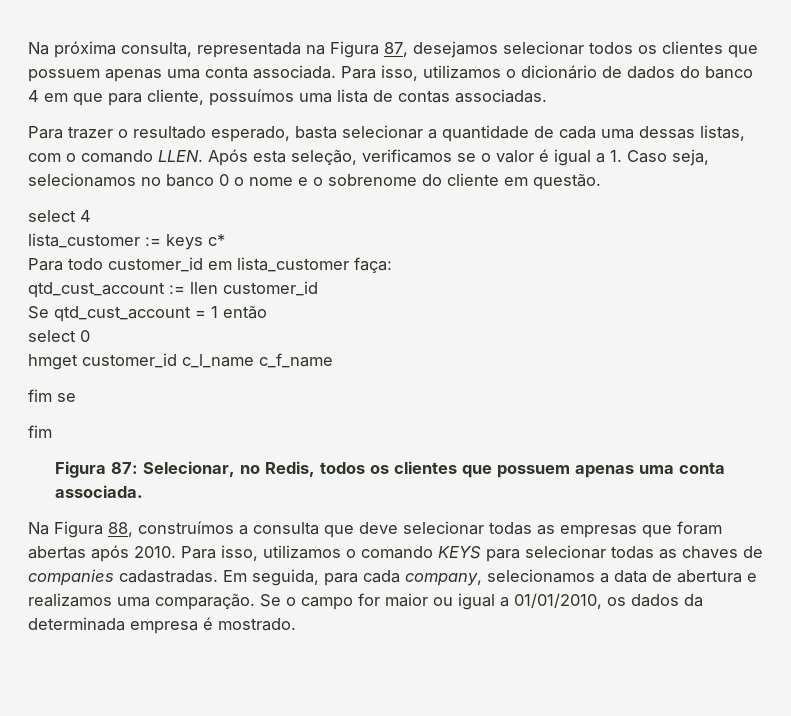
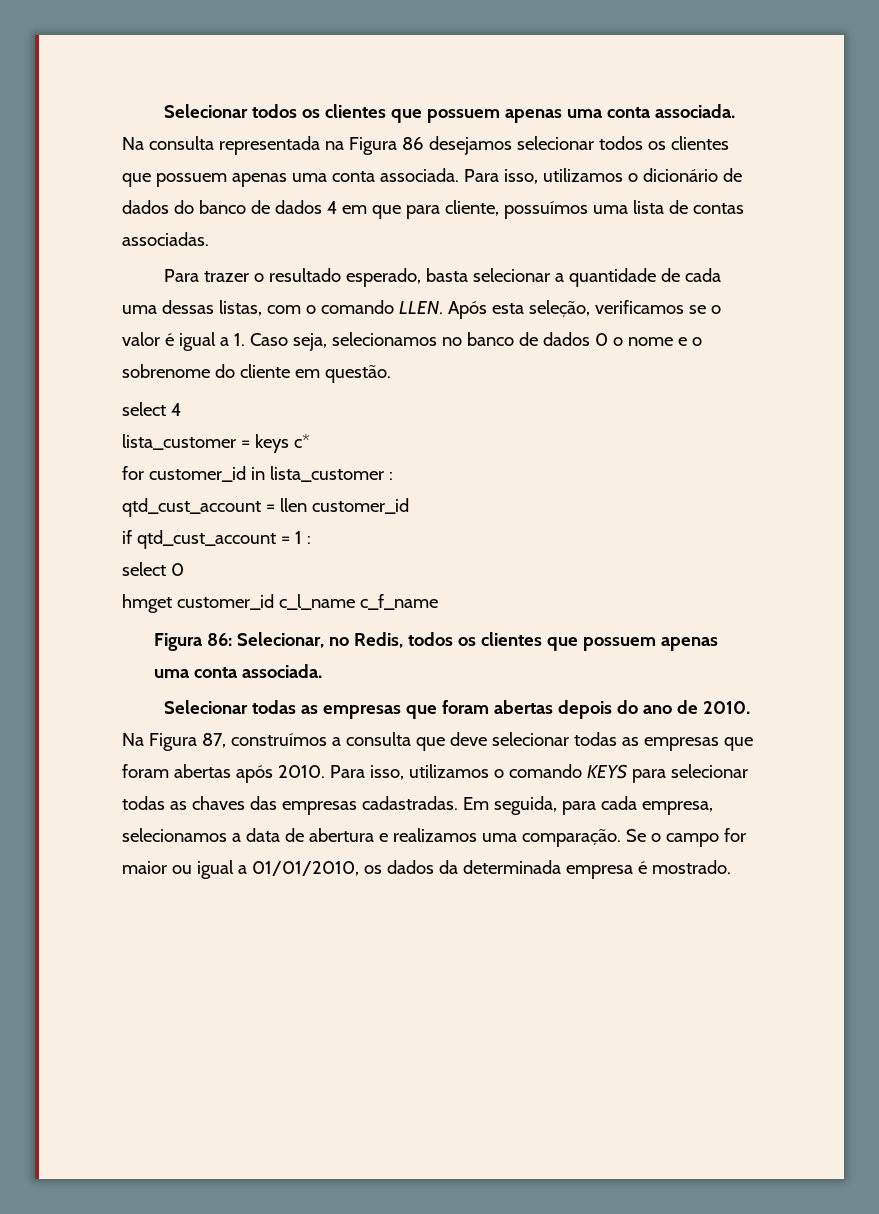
[28,41,192,58] Na próxima consulta, -> [164,104,736,123] [122,136,214,150] Selecionar todos os clientes que possuem apenas uma conta associada. Na consulta
[384,42,408,57] 87, -> [401,137,424,150] 86
(753, 72) none -> [250,200,322,214] de dados
(214, 180) none -> [518,332,590,346] de dados
[145,237,161,246] := -> [240,440,250,448] =
[28,257,392,273] [28,282,185,298] Para todo customer_id em lista_customer faça: // qtd_cust_account := -> [122,466,393,482] [122,498,275,517] for customer_id in lista_customer : // qtd_cust_account =
[28,306,49,319] Se -> [122,530,132,544] if
[223,305,267,319] então -> [306,536,311,544] :
[28,389,76,402] [28,425,52,438] [54,461,138,478] // fim se // fim // Figura 87: -> [153,633,232,651] // Figura 86:
(143, 491) none -> [164,700,751,719] Selecionar todas as empresas que foram abertas depois do ano de 2010.
[108,522,133,537] 88, -> [201,733,226,748] 87,
[743,546,763,558] [28,569,114,586] de companies -> [249,796,357,815] das empresas
[405,573,482,586] company, -> [641,801,713,815] empresa,

